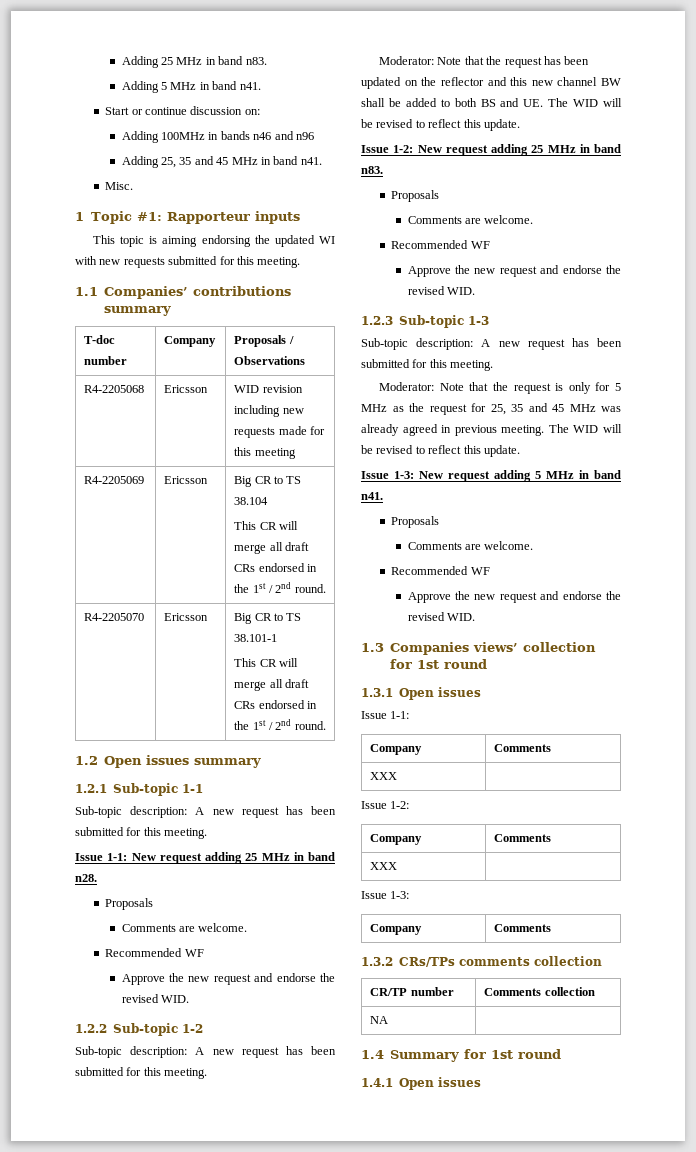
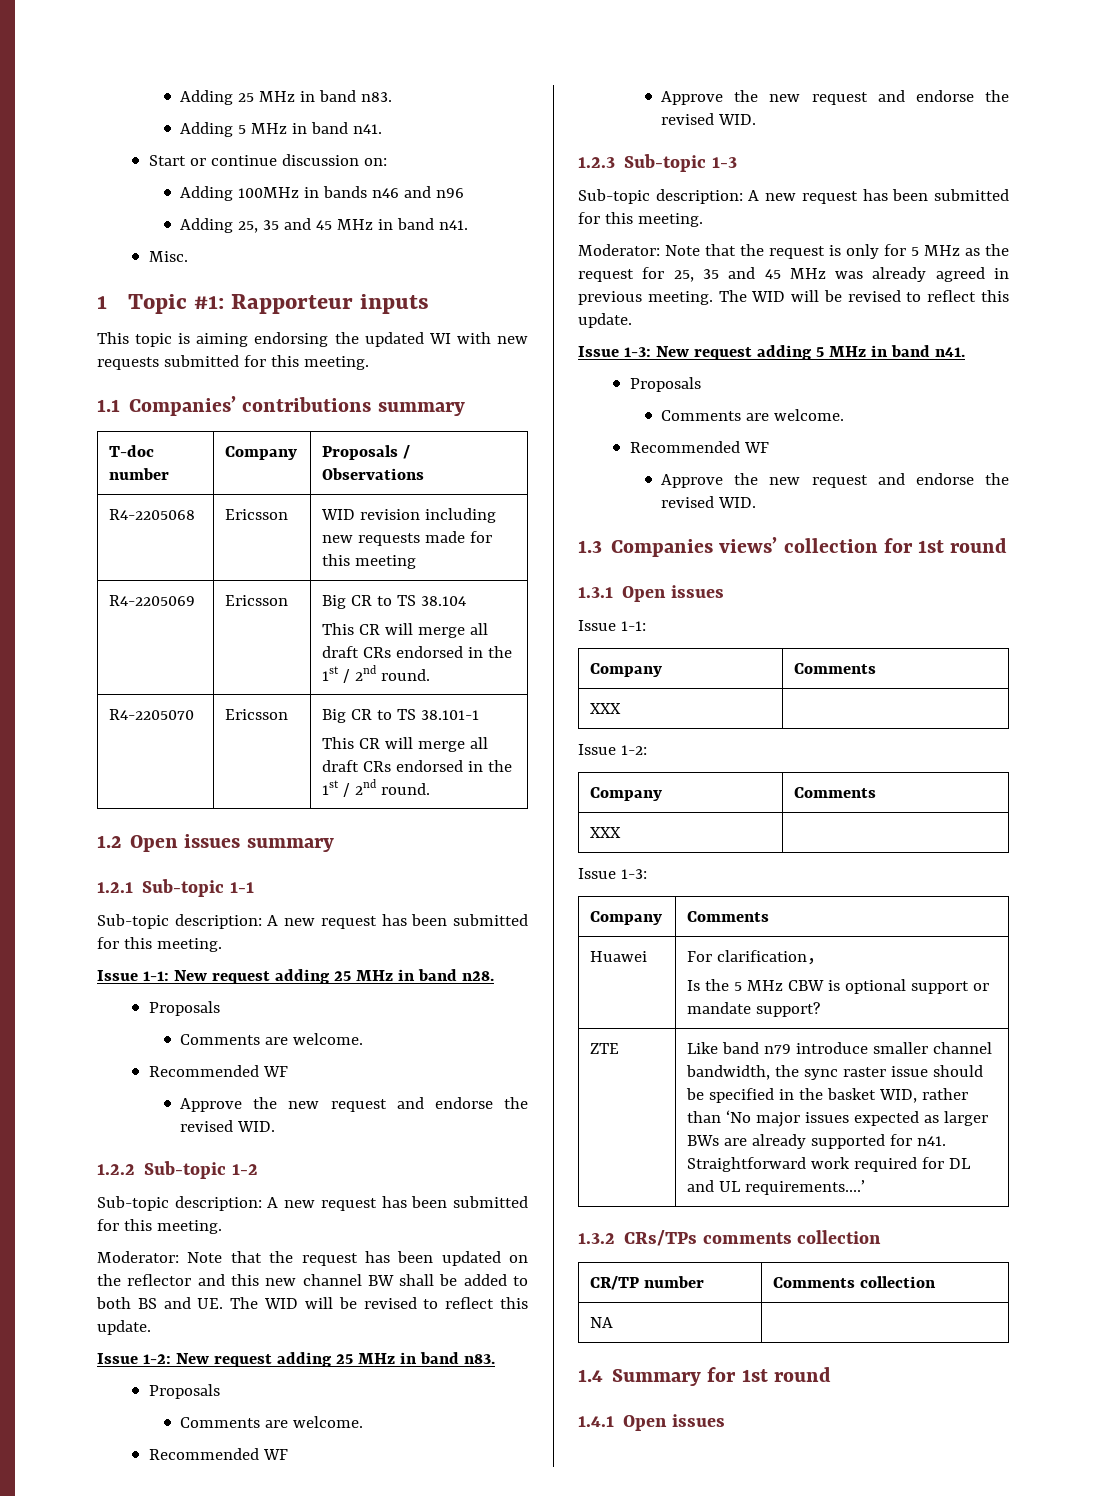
(552, 928) none -> [590,951,648,962] [687,950,827,965] [687,979,990,994] [687,1002,821,1017] [590,1043,620,1054] [687,1042,993,1054] [686,1065,984,1080] [686,1088,969,1103] [687,1110,989,1127] [687,1134,947,1149] [687,1157,972,1172] [687,1180,866,1195] // Huawei | For clarification， // Is the 5 MHz CBW is optional support or mandate support? // ZTE | Like band n79 introduce smaller channel bandwidth, the sync raster issue should be specified in the basket WID, rather than ‘No major issues expected as larger BWs are already supported for n41. Straightforward work required for DL and UL requirements....’

